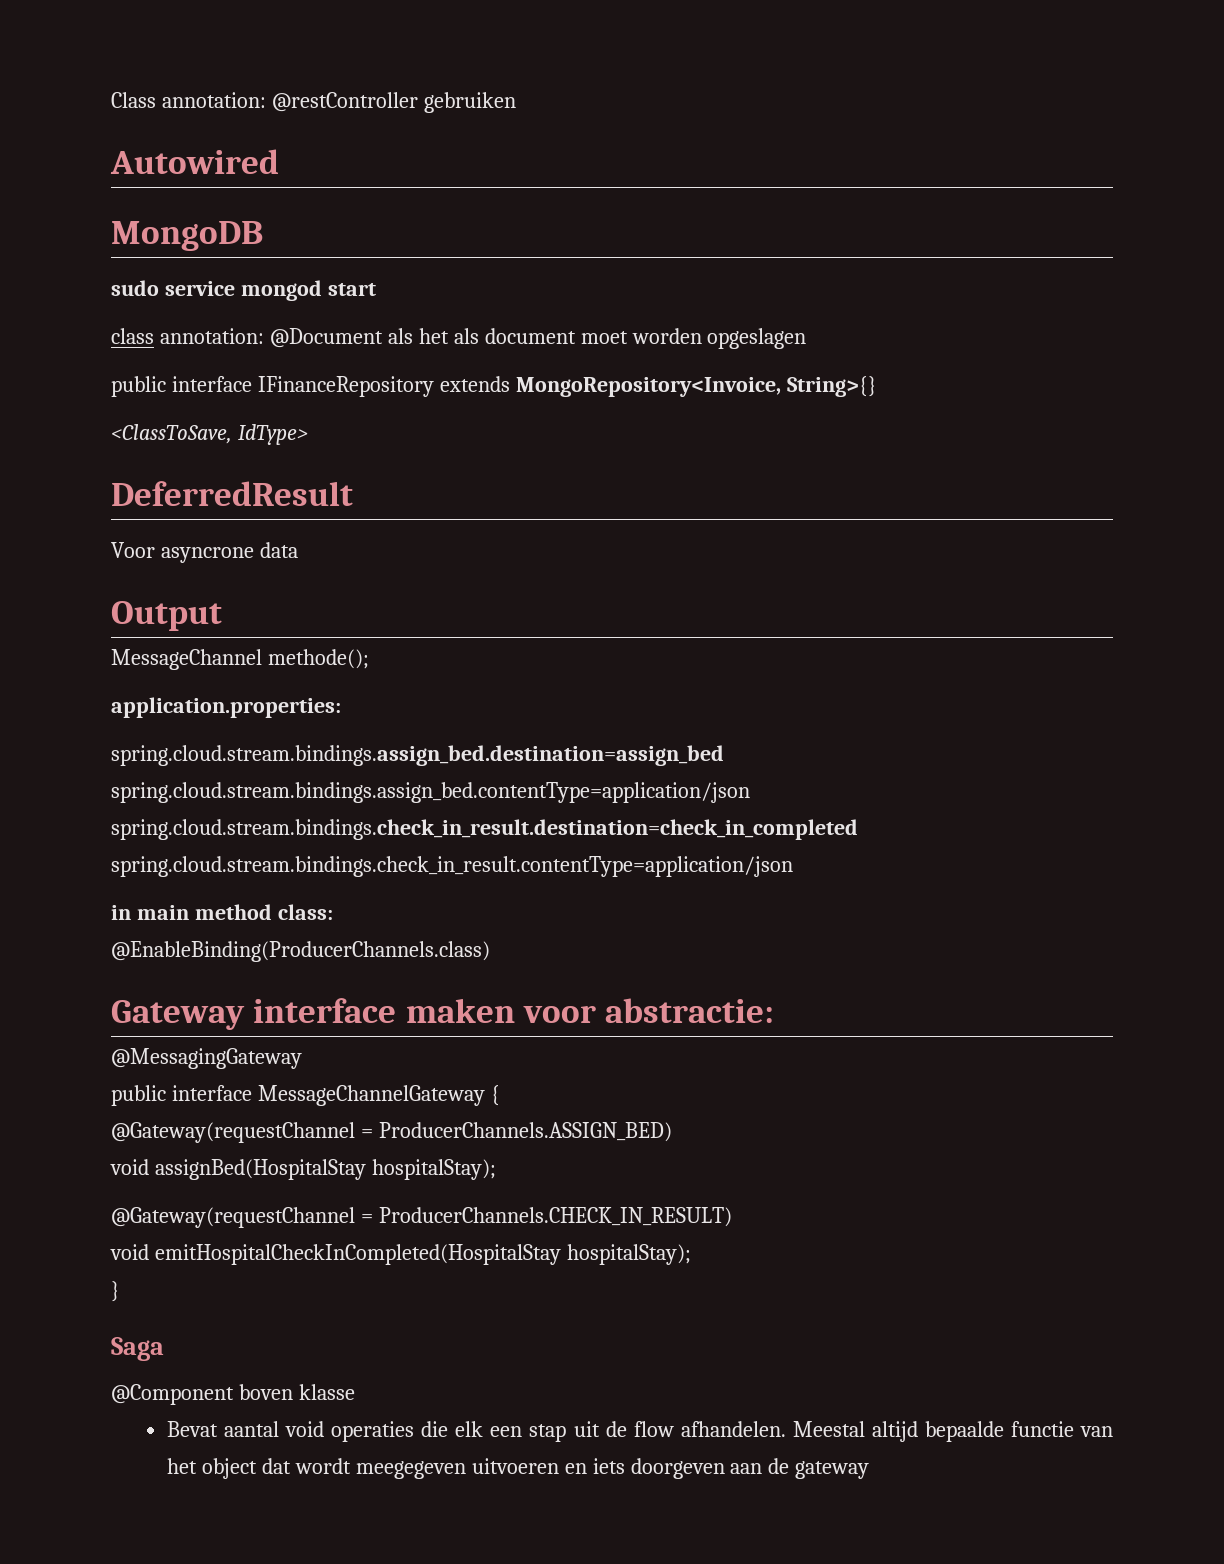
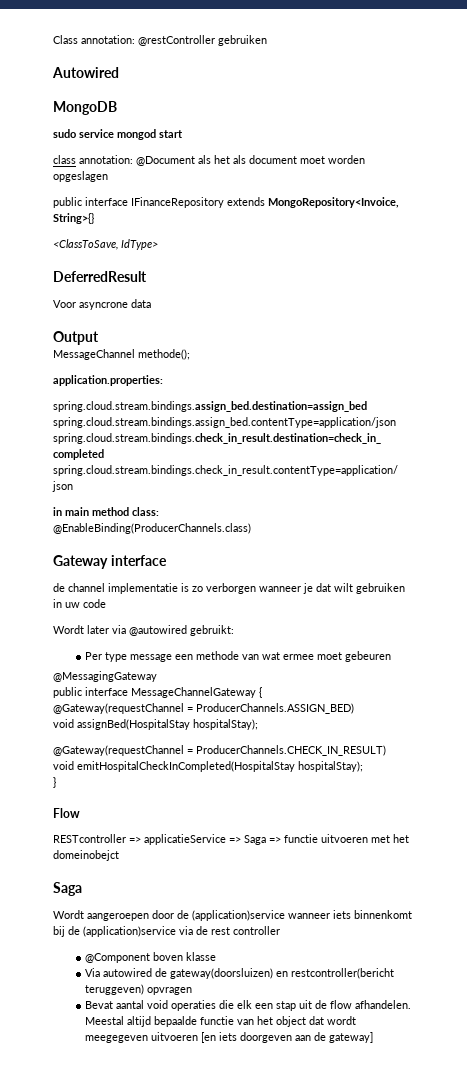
[405,998,775,1023] maken voor abstractie: -> [53,583,405,594] [53,599,106,608] [53,625,234,636] [85,651,392,662] // de channel implementatie is zo verborgen wanneer je dat wilt gebruiken in uw code // Wordt later via @autowired gebruikt: // Per type message een methode van wat ermee moet gebeuren
[111,1337,164,1361] [111,1384,355,1405] Saga // @Component boven klasse -> [53,808,80,818] [53,834,409,845] [53,850,119,861] [53,882,82,896] [53,910,412,921] [53,926,280,937] [85,952,217,963] [85,968,395,979] [85,984,193,995] Flow // RESTcontroller => applicatieService => Saga => functie uitvoeren met het domeinobejct // Saga // Wordt aangeroepen door de (application)service wanneer iets binnenkomt bij de (application)service via de rest controller // @Component boven klasse // Via autowired de gateway(doorsluizen) en restcontroller(bericht teruggeven) opvragen
[564,1463,587,1474] en -> [201,1032,217,1043] [en
[795,1461,870,1479] gateway -> [329,1032,374,1043] gateway]

